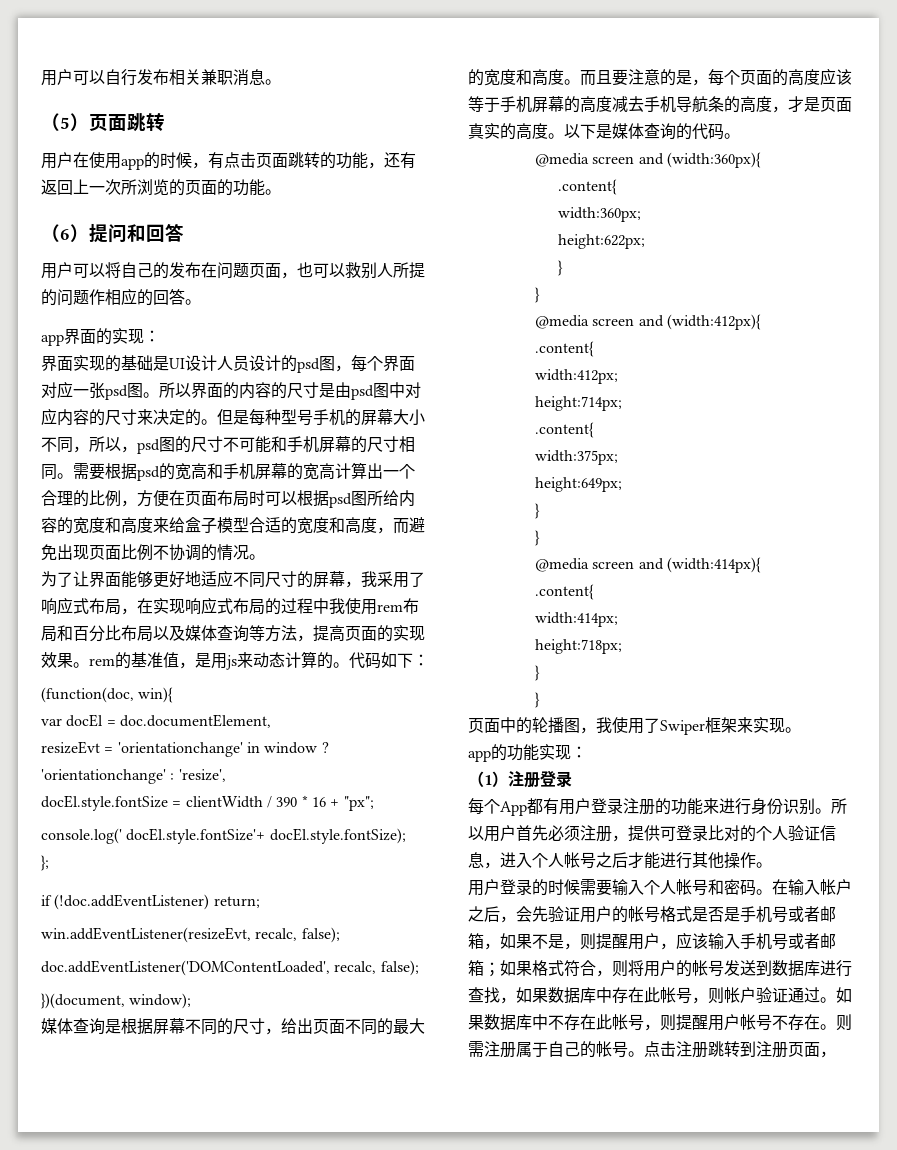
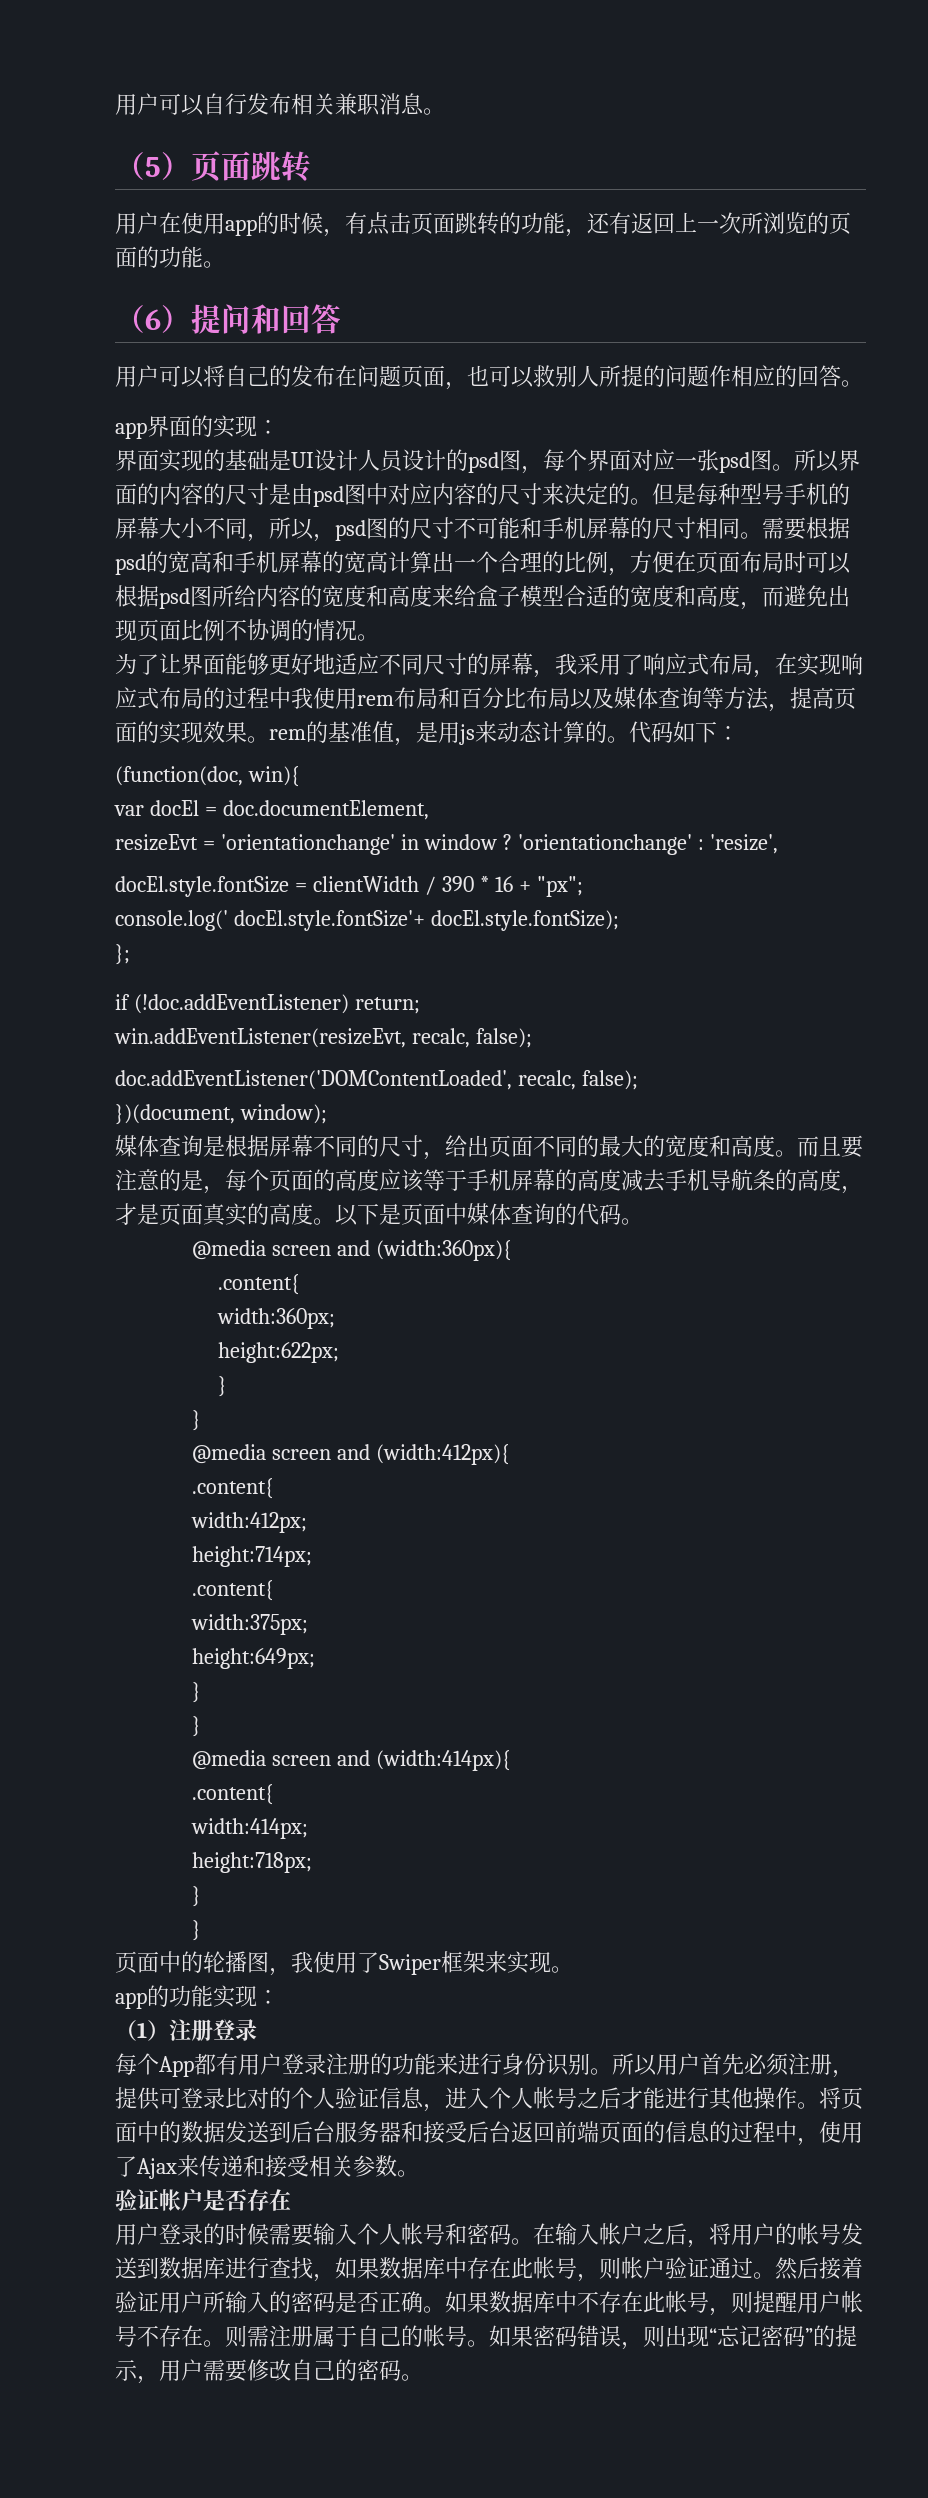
(612, 131) none -> [401,1203,467,1225] 页面中
(772, 865) none -> [819,2087,863,2109] [115,2121,863,2146] [115,2155,419,2179] [115,2189,291,2211] 将页面中的数据发送到后台服务器和接受后台返回前端页面的信息的过程中，使用了Ajax来传递和接受相关参数。 // 验证帐户是否存在
[516,906,836,923] [468,932,836,950] [468,960,628,977] 会先验证用户的帐号格式是否是手机号或者邮箱，如果不是，则提醒用户，应该输入手机号或者邮箱；如果格式符合，则 -> (709, 2244) none
(836, 1000) none -> [775,2257,863,2280] [115,2291,445,2313] 然后接着验证用户所输入的密码是否正确。
[644,1041,836,1058] 点击注册跳转到注册页面， -> [489,2325,857,2350] [115,2359,423,2384] 如果密码错误，则出现“忘记密码”的提示，用户需要修改自己的密码。

